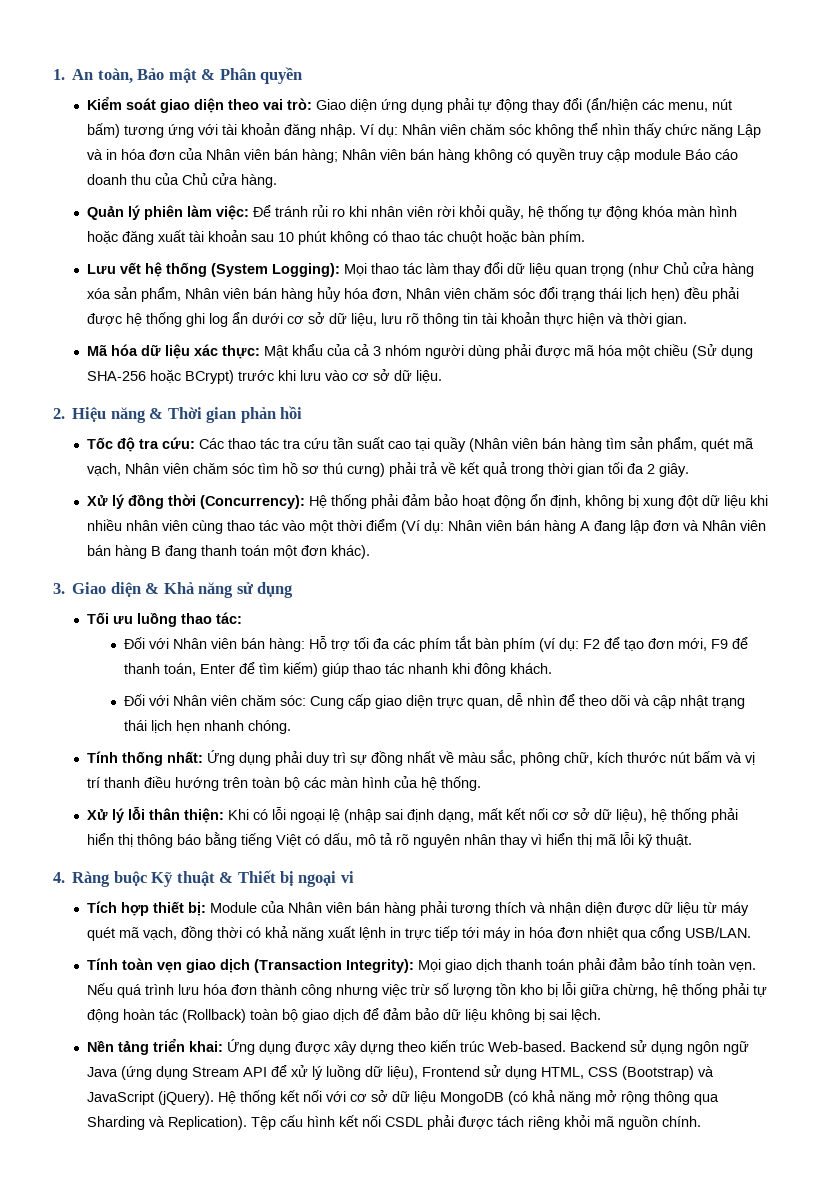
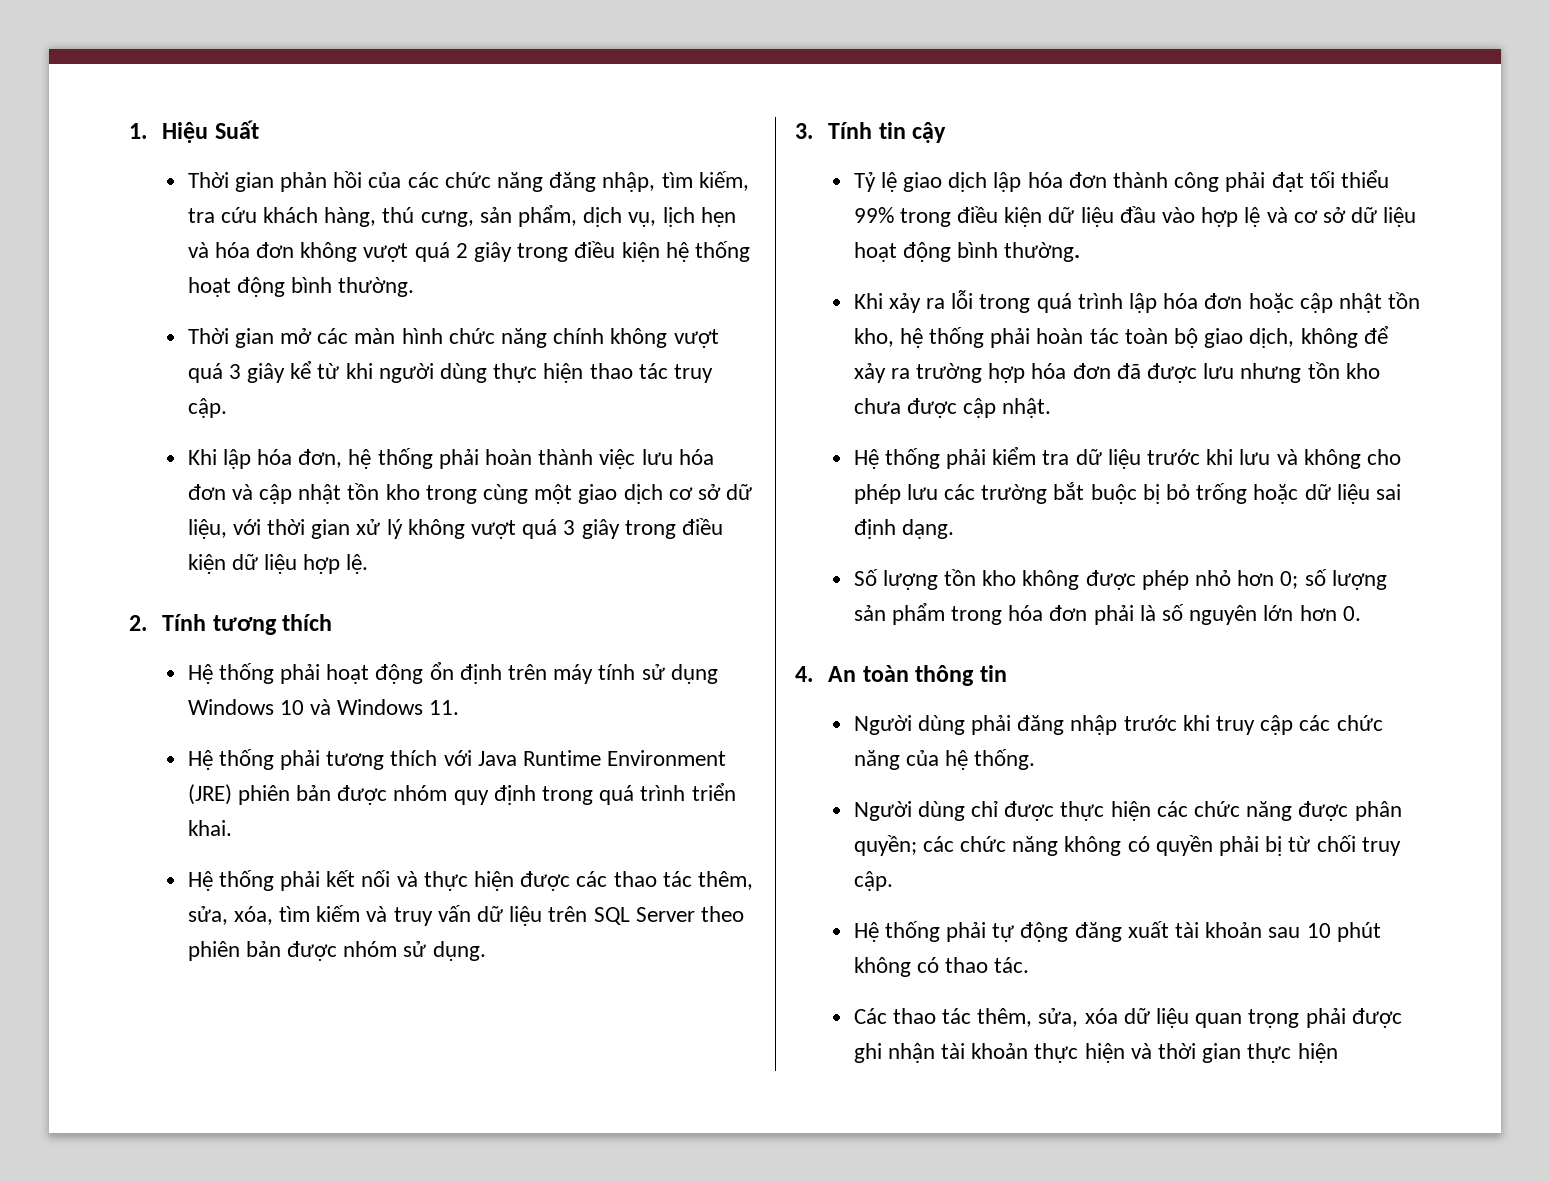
[72,67,302,84] [87,96,733,113] [87,123,762,138] [87,148,739,163] [87,173,278,188] [87,205,738,220] [87,230,119,244] An toàn, Bảo mật & Phân quyền // Kiểm soát giao diện theo vai trò: Giao diện ứng dụng phải tự động thay đổi (ẩn/hiện các menu, nút bấm) tương ứng với tài khoản đăng nhập. Ví dụ: Nhân viên chăm sóc không thể nhìn thấy chức năng Lập và in hóa đơn của Nhân viên bán hàng; Nhân viên bán hàng không có quyền truy cập module Báo cáo doanh thu của Chủ cửa hàng. // Quản lý phiên làm việc: Để tránh rủi ro khi nhân viên rời khỏi quầy, hệ thống tự động khóa màn hình hoặc -> [162,120,259,143] [187,171,749,192] [187,205,736,227] [187,241,751,262] [187,277,415,297] [187,328,719,348] [187,361,714,383] [187,398,227,418] [187,448,714,469] [187,483,753,504] [187,518,724,539] [187,554,369,574] [129,614,333,635] [187,662,718,684] [187,699,460,715] [187,749,727,770] [187,783,736,805] [187,820,232,836] [187,870,754,891] [187,905,745,926] [187,941,486,961] [795,122,947,143] [853,170,1390,192] [853,206,1417,227] [853,242,1081,262] [853,290,1421,313] [853,326,1389,348] [853,362,1380,383] [853,398,1052,418] [853,447,1402,469] [853,482,1402,504] [853,519,954,539] [853,569,1387,590] [853,603,1361,625] [795,665,1007,686] [853,715,1383,735] [853,749,1036,770] [853,801,1402,821] [853,835,1401,856] [853,871,893,891] [853,921,1069,942] Hiệu Suất // Thời gian phản hồi của các chức năng đăng nhập, tìm kiếm, tra cứu khách hàng, thú cưng, sản phẩm, dịch vụ, lịch hẹn và hóa đơn không vượt quá 2 giây trong điều kiện hệ thống hoạt động bình thường. // Thời gian mở các màn hình chức năng chính không vượt quá 3 giây kể từ khi người dùng thực hiện thao tác truy cập. // Khi lập hóa đơn, hệ thống phải hoàn thành việc lưu hóa đơn và cập nhật tồn kho trong cùng một giao dịch cơ sở dữ liệu, với thời gian xử lý không vượt quá 3 giây trong điều kiện dữ liệu hợp lệ. // 2. Tính tương thích // Hệ thống phải hoạt động ổn định trên máy tính sử dụng Windows 10 và Windows 11. // Hệ thống phải tương thích với Java Runtime Environment (JRE) phiên bản được nhóm quy định trong quá trình triển khai. // Hệ thống phải kết nối và thực hiện được các thao tác thêm, sửa, xóa, tìm kiếm và truy vấn dữ liệu trên SQL Server theo phiên bản được nhóm sử dụng. // 3. Tính tin cậy // Tỷ lệ giao dịch lập hóa đơn thành công phải đạt tối thiểu 99% trong điều kiện dữ liệu đầu vào hợp lệ và cơ sở dữ liệu hoạt động bình thường. // Khi xảy ra lỗi trong quá trình lập hóa đơn hoặc cập nhật tồn kho, hệ thống phải hoàn tác toàn bộ giao dịch, không để xảy ra trường hợp hóa đơn đã được lưu nhưng tồn kho chưa được cập nhật. // Hệ thống phải kiểm tra dữ liệu trước khi lưu và không cho phép lưu các trường bắt buộc bị bỏ trống hoặc dữ liệu sai định dạng. // Số lượng tồn kho không được phép nhỏ hơn 0; số lượng sản phẩm trong hóa đơn phải là số nguyên lớn hơn 0. // 4. An toàn thông tin // Người dùng phải đăng nhập trước khi truy cập các chức năng của hệ thống. // Người dùng chỉ được thực hiện các chức năng được phân quyền; các chức năng không có quyền phải bị từ chối truy cập. // Hệ thống phải tự động
[424,230,586,245] [87,262,755,277] [87,287,740,302] [87,312,479,327] tác chuột hoặc bàn phím. // Lưu vết hệ thống (System Logging): Mọi thao tác làm thay đổi dữ liệu quan trọng (như Chủ cửa hàng xóa sản phẩm, Nhân viên bán hàng hủy hóa đơn, Nhân viên chăm sóc đổi trạng thái lịch hẹn) đều phải được hệ thống ghi log ẩn dưới cơ sở dữ liệu, lưu rõ thông tin -> [994,957,1030,973] [853,1008,1402,1028] [853,1043,935,1063] tác. // Các thao tác thêm, sửa, xóa dữ liệu quan trọng phải được ghi nhận
[656,313,688,327] [87,344,754,359] [87,369,443,384] [53,406,302,423] [87,437,755,452] [87,462,690,477] [87,494,769,509] [87,519,767,534] [87,545,371,559] [53,582,293,598] [87,612,243,627] [123,636,748,652] [123,662,552,677] [123,693,745,709] [123,720,291,734] [87,750,756,766] [87,776,482,791] [87,806,739,823] [87,832,693,848] [53,870,354,887] [87,901,750,916] [87,926,752,941] [87,958,757,973] [87,982,768,998] [87,1008,602,1023] [87,1038,750,1055] [87,1065,715,1080] [87,1090,720,1105] [87,1115,702,1130] gian. // Mã hóa dữ liệu xác thực: Mật khẩu của cả 3 nhóm người dùng phải được mã hóa một chiều (Sử dụng SHA-256 hoặc BCrypt) trước khi lưu vào cơ sở dữ liệu. // 2. Hiệu năng & Thời gian phản hồi // Tốc độ tra cứu: Các thao tác tra cứu tần suất cao tại quầy (Nhân viên bán hàng tìm sản phẩm, quét mã vạch, Nhân viên chăm sóc tìm hồ sơ thú cưng) phải trả về kết quả trong thời gian tối đa 2 giây. // Xử lý đồng thời (Concurrency): Hệ thống phải đảm bảo hoạt động ổn định, không bị xung đột dữ liệu khi nhiều nhân viên cùng thao tác vào một thời điểm (Ví dụ: Nhân viên bán hàng A đang lập đơn và Nhân viên bán hàng B đang thanh toán một đơn khác). // 3. Giao diện & Khả năng sử dụng // Tối ưu luồng thao tác: // Đối với Nhân viên bán hàng: Hỗ trợ tối đa các phím tắt bàn phím (ví dụ: F2 để tạo đơn mới, F9 để thanh toán, Enter để tìm kiếm) giúp thao tác nhanh khi đông khách. // Đối với Nhân viên chăm sóc: Cung cấp giao diện trực quan, dễ nhìn để theo dõi và cập nhật trạng thái lịch hẹn nhanh chóng. // Tính thống nhất: Ứng dụng phải duy trì sự đồng nhất về màu sắc, phông chữ, kích thước nút bấm và vị trí thanh điều hướng trên toàn bộ các màn hình của hệ thống. // Xử lý lỗi thân thiện: Khi có lỗi ngoại lệ (nhập sai định dạng, mất kết nối cơ sở dữ liệu), hệ thống phải hiển thị thông báo bằng tiếng Việt có dấu, mô tả rõ nguyên nhân thay vì hiển thị mã lỗi kỹ thuật. // 4. Ràng buộc Kỹ thuật & Thiết bị ngoại vi // Tích hợp thiết bị: Module của Nhân viên bán hàng phải tương thích và nhận diện được dữ liệu từ máy quét mã vạch, đồng thời có khả năng xuất lệnh in trực tiếp tới máy in hóa đơn nhiệt qua cổng USB/LAN. // Tính toàn vẹn giao dịch (Transaction Integrity): Mọi giao dịch thanh toán phải đảm bảo tính toàn vẹn. Nếu quá trình lưu hóa đơn thành công nhưng việc trừ số lượng tồn kho bị lỗi giữa chừng, hệ thống phải tự động hoàn tác (Rollback) toàn bộ giao dịch để đảm bảo dữ liệu không bị sai lệch. // Nền tảng triển khai: Ứng dụng được xây dựng theo kiến trúc Web-based. Backend sử dụng ngôn ngữ Java (ứng dụng Stream API để xử lý luồng dữ liệu), Frontend sử dụng HTML, CSS (Bootstrap) và JavaScript (jQuery). Hệ thống kết nối với cơ sở dữ liệu MongoDB (có khả năng mở rộng thông qua Sharding và Replication). Tệp cấu hình kết nối CSDL phải được tách riêng khỏi mã nguồn chính. -> [1202,1043,1338,1063] gian thực hiện

